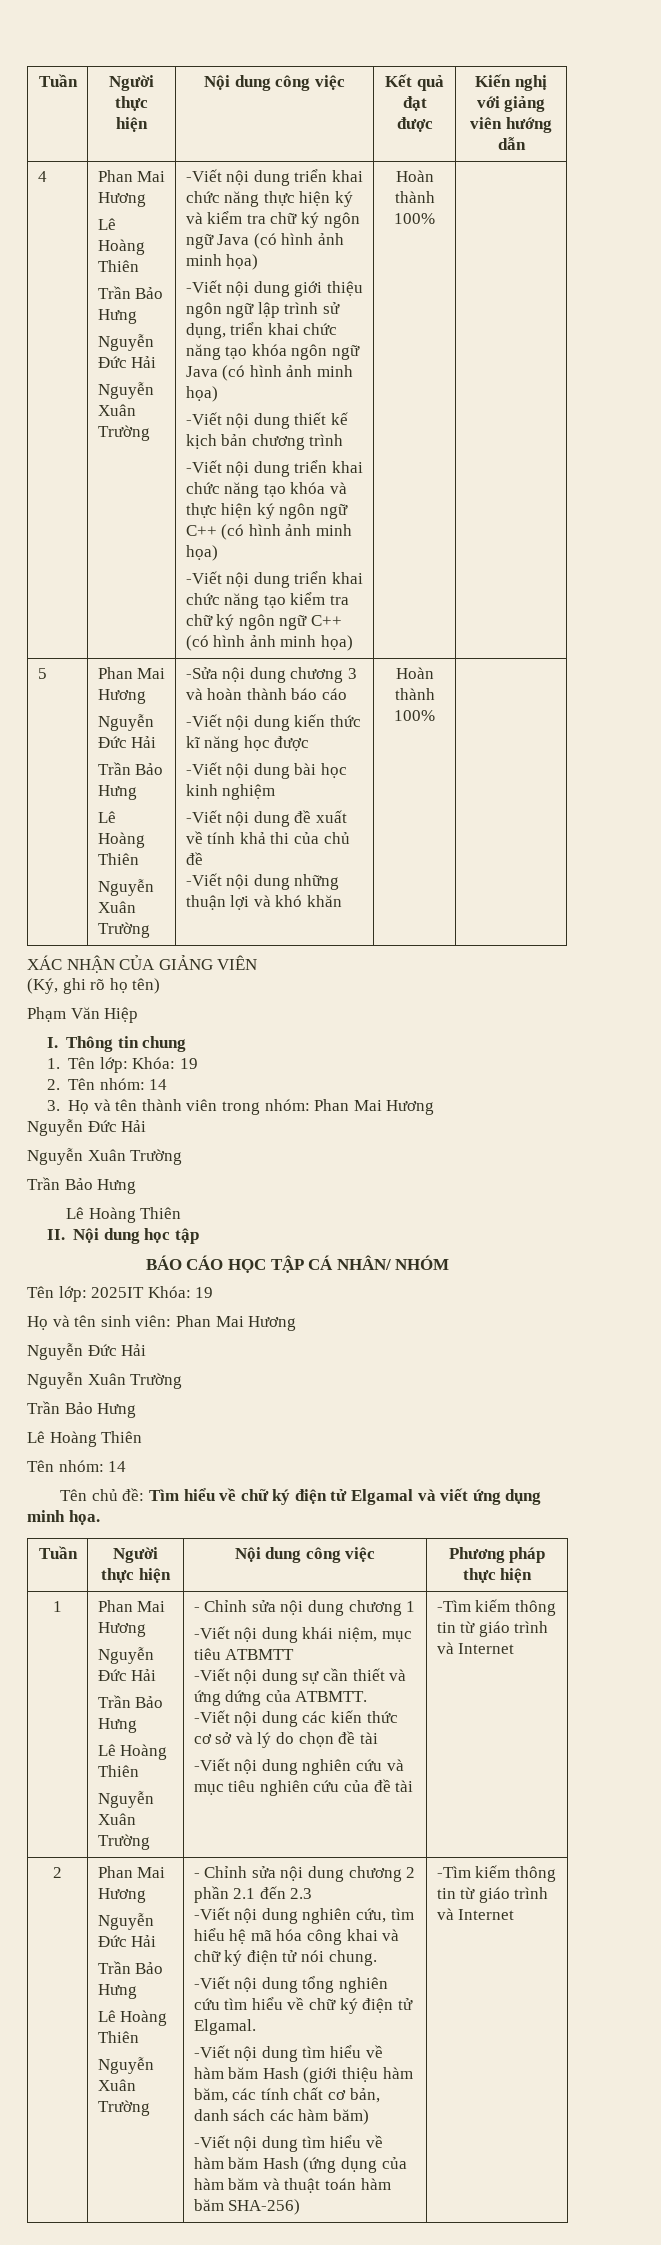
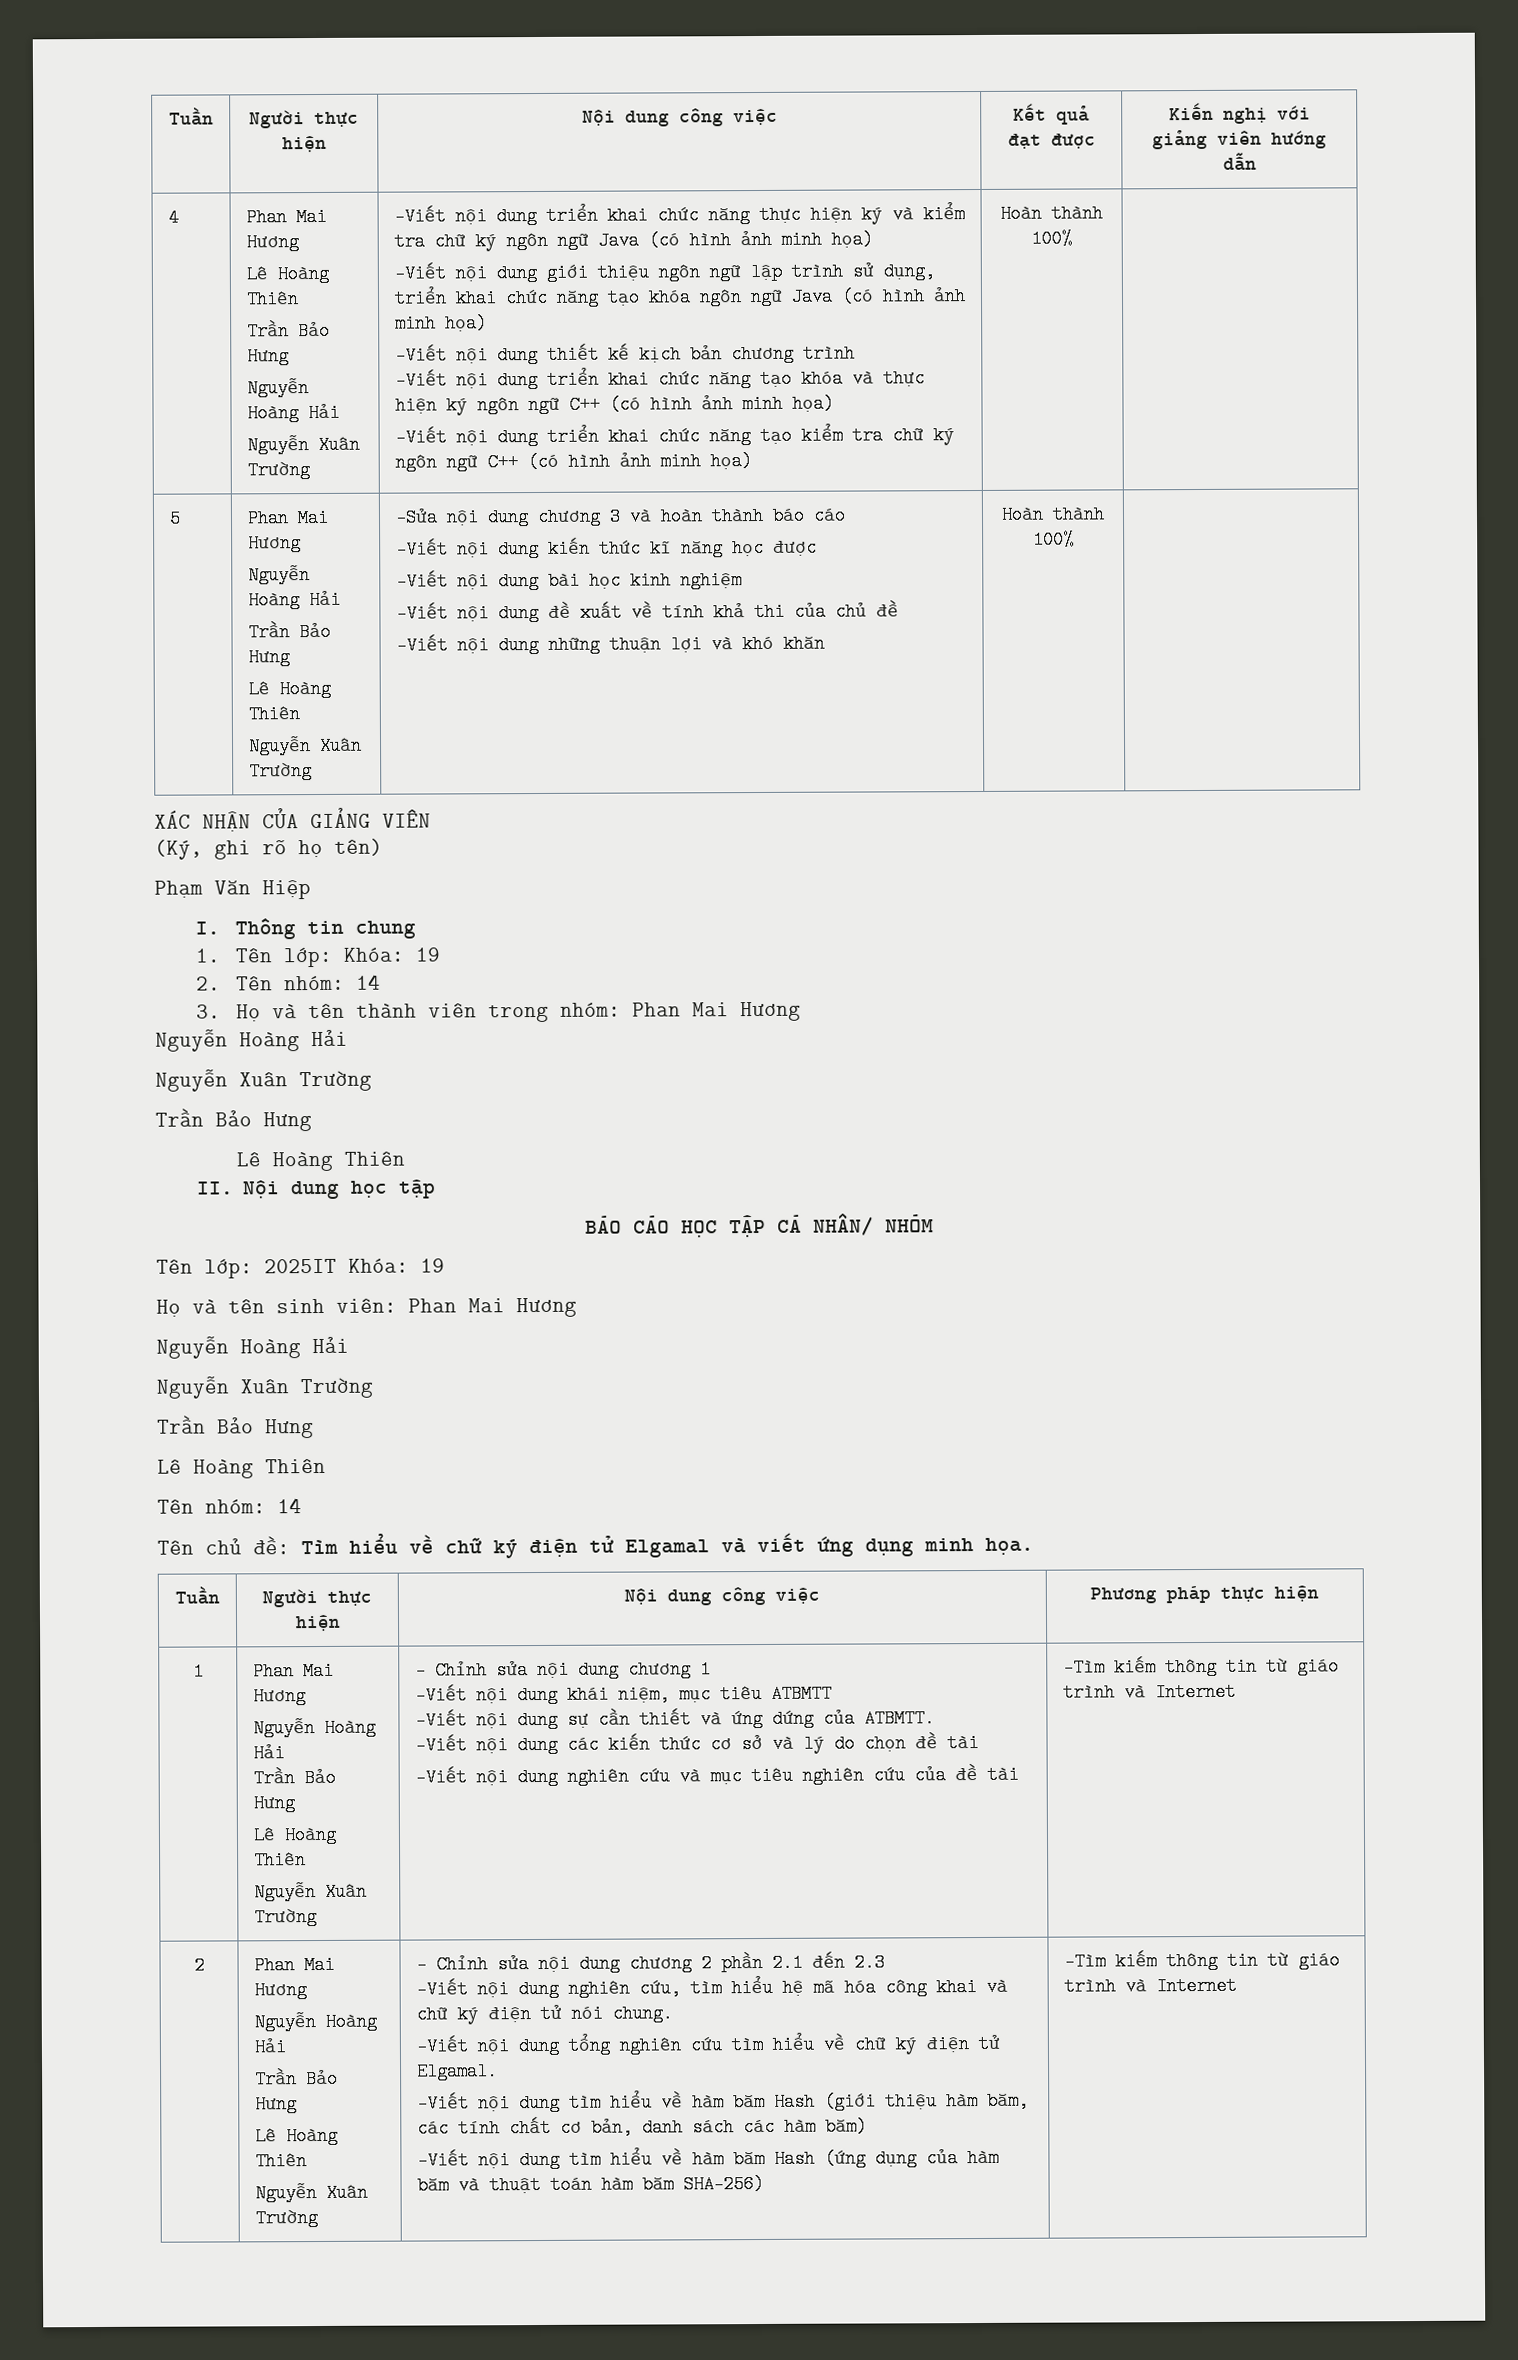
[97,356,127,368] Đức -> [246,404,299,423] Hoàng
[97,736,127,748] Đức -> [247,591,300,610] Hoàng
[87,1120,117,1132] Đức -> [239,1032,300,1052] Hoàng
[87,1344,117,1356] Đức -> [240,1339,301,1359] Hoàng
[97,1669,127,1681] Đức -> [323,1718,376,1737] Hoàng
[97,1935,127,1947] Đức -> [324,2012,377,2031] Hoàng

